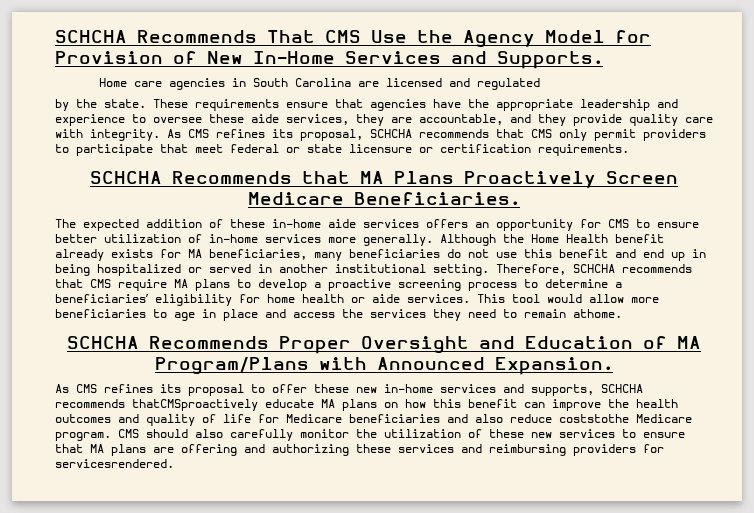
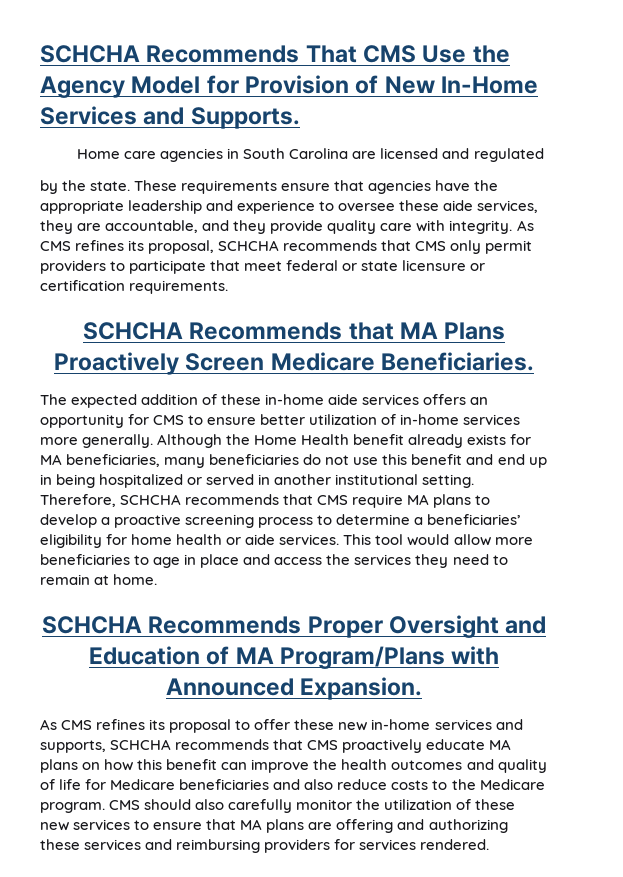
[573,309,622,318] athome. -> [94,574,158,585] at home.
[132,399,258,411] thatCMSproactively -> [273,739,423,753] that CMS proactively
[559,414,629,423] coststothe -> [391,779,476,790] costs to the
[55,459,174,468] servicesrendered. -> [359,839,490,850] services rendered.

